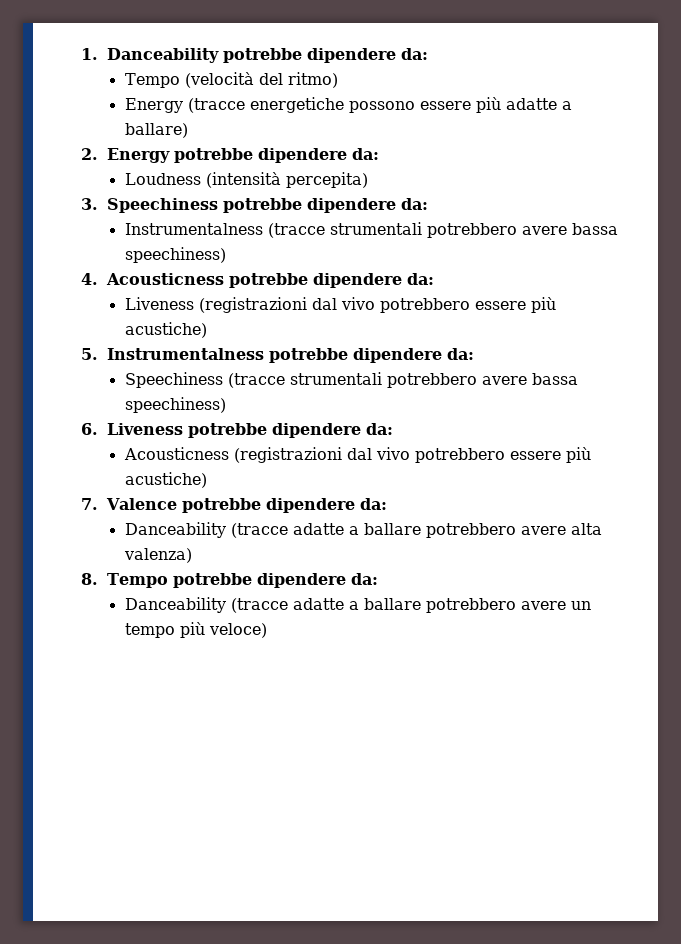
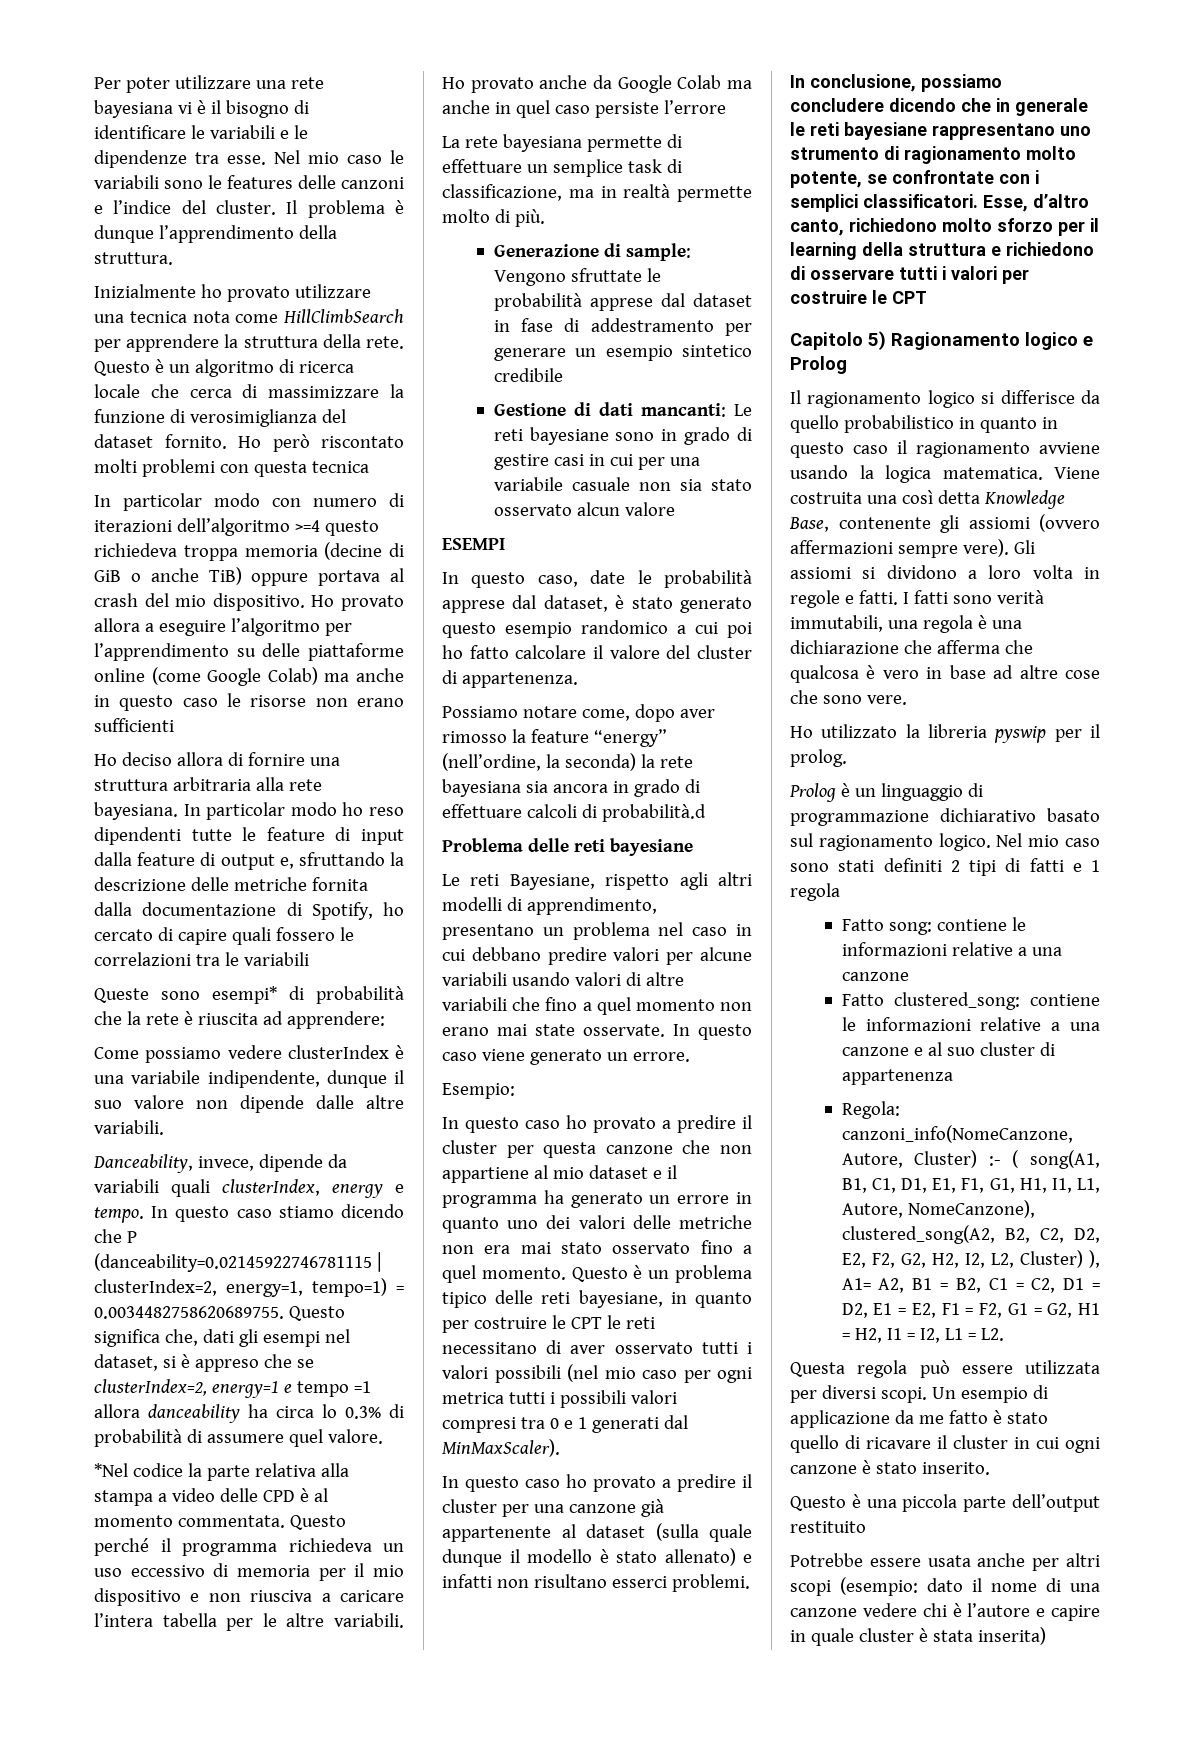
[81,48,429,63] [124,72,338,88] [124,97,572,113] [124,123,188,138] [81,148,380,163] [124,172,368,188] [81,198,429,213] [124,222,618,238] [124,247,226,263] [81,273,435,288] [124,297,556,313] [124,322,207,338] [81,348,475,363] [124,372,578,388] [124,397,226,413] [81,423,394,438] [123,447,591,463] [124,472,207,488] [81,498,388,513] [124,522,602,538] [123,548,192,563] [81,573,379,588] [124,597,591,613] [124,622,267,638] 1. Danceability potrebbe dipendere da: // Tempo (velocità del ritmo) // Energy (tracce energetiche possono essere più adatte a ballare) // 2. Energy potrebbe dipendere da: // Loudness (intensità percepita) // 3. Speechiness potrebbe dipendere da: // Instrumentalness (tracce strumentali potrebbero avere bassa speechiness) // 4. Acousticness potrebbe dipendere da: // Liveness (registrazioni dal vivo potrebbero essere più acustiche) // 5. Instrumentalness potrebbe dipendere da: // Speechiness (tracce strumentali potrebbero avere bassa speechiness) // 6. Liveness potrebbe dipendere da: // Acousticness (registrazioni dal vivo potrebbero essere più acustiche) // 7. Valence potrebbe dipendere da: // Danceability (tracce adatte a ballare potrebbero avere alta valenza) // 8. Tempo potrebbe dipendere da: // Danceability (tracce adatte a ballare potrebbero avere un tempo più veloce) -> [94,75,324,93] [94,100,309,118] [94,125,308,139] [94,150,404,168] [94,175,404,189] [94,200,404,218] [94,225,337,243] [94,252,173,265] [94,284,371,302] [94,309,404,323] [94,334,404,352] [94,359,354,377] [94,384,404,398] [94,409,346,427] [94,434,404,452] [94,459,369,477] [94,493,404,511] [94,518,379,536] [94,542,404,561] [94,567,404,586] [94,593,404,611] [94,618,352,636] [94,643,404,661] [94,667,404,686] [94,693,405,711] [94,718,174,732] [94,752,340,766] [94,777,322,791] [94,802,404,820] [94,827,404,845] [94,852,404,870] [94,877,368,891] [94,902,404,920] [94,927,354,945] [94,952,309,966] [94,986,404,1004] [94,1011,385,1029] [94,1045,404,1063] [94,1070,404,1088] [94,1095,404,1113] [94,1120,164,1135] [93,1154,347,1173] [94,1179,404,1198] [94,1204,404,1223] [94,1229,137,1243] [94,1252,381,1272] [94,1278,404,1297] [94,1306,345,1321] [94,1329,350,1347] [94,1354,314,1372] [94,1379,371,1398] [94,1404,404,1423] [94,1429,383,1447] [94,1463,349,1481] [94,1488,328,1506] [94,1515,346,1530] [94,1538,404,1556] [94,1563,404,1581] [94,1588,404,1606] [94,1613,404,1631] [442,75,752,93] [442,100,726,118] [442,134,682,152] [442,159,682,177] [442,184,752,202] [442,209,545,227] [493,243,691,261] [493,268,661,286] [493,293,752,311] [493,318,752,336] [493,345,752,361] [493,368,563,382] [493,402,752,417] [493,427,752,445] [493,454,700,470] [493,477,752,491] [493,502,675,516] [442,538,505,550] [442,570,752,588] [442,595,752,613] [442,620,752,638] [442,645,752,659] [442,670,578,688] [442,704,715,722] [442,729,667,747] [442,753,693,771] [442,779,700,797] [442,804,706,822] [442,838,693,856] [442,872,752,890] [442,897,657,915] [442,922,752,940] [442,947,752,965] [442,972,684,986] [442,997,752,1015] [442,1024,752,1040] [442,1049,690,1065] [442,1083,515,1099] [442,1115,752,1133] [442,1140,752,1158] [442,1165,677,1183] [442,1190,752,1208] [442,1215,752,1233] [442,1240,752,1254] [442,1265,752,1283] [442,1290,752,1308] [442,1315,655,1333] [442,1340,752,1354] [442,1364,752,1383] [442,1390,677,1408] [442,1415,688,1433] [442,1439,560,1457] [442,1474,752,1492] [442,1499,664,1517] [442,1523,752,1542] [442,1548,752,1567] [442,1574,750,1592] [790,74,1002,92] [790,98,1088,116] [790,122,1091,140] [790,146,1076,164] [790,170,1039,188] [790,194,1089,212] [790,218,1099,236] [790,242,1094,260] [790,266,1029,284] [790,290,927,304] [790,331,1093,350] [790,356,847,374] [790,390,1100,408] [790,415,1058,433] [790,440,1100,458] [790,465,1100,483] [790,490,1065,509] [789,514,1100,533] [790,539,1035,558] [790,565,1100,579] [790,590,1044,608] [790,615,1022,633] [790,640,1033,654] [790,665,1100,683] [790,690,907,705] [790,724,1100,743] [790,749,847,767] [789,783,983,802] [790,808,1100,826] [790,833,1100,851] [790,858,1100,876] [790,883,840,901] [841,917,1026,935] [841,942,1062,956] [841,972,909,981] [841,992,1100,1010] [841,1017,1100,1031] [841,1042,1055,1056] [841,1069,953,1085] [841,1101,900,1119] [841,1125,1073,1143] [841,1150,1100,1169] [841,1178,1100,1193] [841,1200,1035,1218] [841,1225,1100,1244] [841,1250,1100,1268] [841,1278,1100,1293] [841,1303,1100,1318] [841,1328,1004,1343] [790,1360,1100,1378] [790,1385,1048,1403] [790,1410,1048,1428] [790,1435,1100,1453] [790,1460,990,1475] [790,1494,1100,1512] [790,1521,866,1533] [790,1553,1100,1571] [790,1577,1100,1596] [790,1603,1100,1621] [790,1627,1046,1646] Per poter utilizzare una rete bayesiana vi è il bisogno di identificare le variabili e le dipendenze tra esse. Nel mio caso le variabili sono le features delle canzoni e l’indice del cluster. Il problema è dunque l’apprendimento della struttura. // Inizialmente ho provato utilizzare una tecnica nota come HillClimbSearch per apprendere la struttura della rete. Questo è un algoritmo di ricerca locale che cerca di massimizzare la funzione di verosimiglianza del dataset fornito. Ho però riscontato molti problemi con questa tecnica // In particolar modo con numero di iterazioni dell’algoritmo >=4 questo richiedeva troppa memoria (decine di GiB o anche TiB) oppure portava al crash del mio dispositivo. Ho provato allora a eseguire l’algoritmo per l’apprendimento su delle piattaforme online (come Google Colab) ma anche in questo caso le risorse non erano sufficienti // Ho deciso allora di fornire una struttura arbitraria alla rete bayesiana. In particolar modo ho reso dipendenti tutte le feature di input dalla feature di output e, sfruttando la descrizione delle metriche fornita dalla documentazione di Spotify, ho cercato di capire quali fossero le correlazioni tra le variabili // Queste sono esempi* di probabilità che la rete è riuscita ad apprendere: // Come possiamo vedere clusterIndex è una variabile indipendente, dunque il suo valore non dipende dalle altre variabili. // Danceability, invece, dipende da variabili quali clusterIndex, energy e tempo. In questo caso stiamo dicendo che P (danceability=0.02145922746781115 | clusterIndex=2, energy=1, tempo=1) = 0.0034482758620689755. Questo significa che, dati gli esempi nel dataset, si è appreso che se clusterIndex=2, energy=1 e tempo =1 allora danceability ha circa lo 0.3% di probabilità di assumere quel valore. // *Nel codice la parte relativa alla stampa a video delle CPD è al momento commentata. Questo perché il programma richiedeva un uso eccessivo di memoria per il mio dispositivo e non riusciva a caricare l’intera tabella per le altre variabili. Ho provato anche da Google Colab ma anche in quel caso persiste l’errore // La rete bayesiana permette di effettuare un semplice task di classificazione, ma in realtà permette molto di più. // Generazione di sample: Vengono sfruttate le probabilità apprese dal dataset in fase di addestramento per generare un esempio sintetico credibile // Gestione di dati mancanti: Le reti bayesiane sono in grado di gestire casi in cui per una variabile casuale non sia stato osservato alcun valore // ESEMPI // In questo caso, date le probabilità apprese dal dataset, è stato generato questo esempio randomico a cui poi ho fatto calcolare il valore del cluster di appartenenza. // Possiamo notare come, dopo aver rimosso la feature “energy” (nell’ordine, la seconda) la rete bayesiana sia ancora in grado di effettuare calcoli di probabilità.d // Problema delle reti bayesiane // Le reti Bayesiane, rispetto agli altri modelli di apprendimento, presentano un problema nel caso in cui debbano predire valori per alcune variabili usando valori di altre variabili che fino a quel momento non erano mai state osservate. In questo caso viene generato un errore. // Esempio: // In questo caso ho provato a predire il cluster per questa canzone che non appartiene al mio dataset e il programma ha generato un errore in quanto uno dei valori delle metriche non era mai stato osservato fino a quel momento. Questo è un problema tipico delle reti bayesiane, in quanto per costruire le CPT le reti necessitano di aver osservato tutti i valori possibili (nel mio caso per ogni metrica tutti i possibili valori compresi tra 0 e 1 generati dal MinMaxScaler). // In questo caso ho provato a predire il cluster per una canzone già appartenente al dataset (sulla quale dunque il modello è stato allenato) e infatti non risultano esserci problemi. // In conclusione, possiamo concludere dicendo che in generale le reti bayesiane rappresentano uno strumento di ragionamento molto potente, se confrontate con i semplici classificatori. Esse, d’altro canto, richiedono molto sforzo per il learning della struttura e richiedono di osservare tutti i valori per costruire le CPT // Capitolo 5) Ragionamento logico e Prolog // Il ragionamento logico si differisce da quello probabilistico in quanto in questo caso il ragionamento avviene usando la logica matematica. Viene costruita una così detta Knowledge Base, contenente gli assiomi (ovvero affermazioni sempre vere). Gli assiomi si dividono a loro volta in regole e fatti. I fatti sono verità immutabili, una regola è una dichiarazione che afferma che qualcosa è vero in base ad altre cose che sono vere. // Ho utilizzato la libreria pyswip per il prolog. // Prolog è un linguaggio di programmazione dichiarativo basato sul ragionamento logico. Nel mio caso sono stati definiti 2 tipi di fatti e 1 regola // Fatto song: contiene le informazioni relative a una canzone // Fatto clustered_song: contiene le informazioni relative a una canzone e al suo cluster di appartenenza // Regola: canzoni_info(NomeCanzone, Autore, Cluster) :- ( song(A1, B1, C1, D1, E1, F1, G1, H1, I1, L1, Autore, NomeCanzone), clustered_song(A2, B2, C2, D2, E2, F2, G2, H2, I2, L2, Cluster) ), A1= A2, B1 = B2, C1 = C2, D1 = D2, E1 = E2, F1 = F2, G1 = G2, H1 = H2, I1 = I2, L1 = L2. // Questa regola può essere utilizzata per diversi scopi. Un esempio di applicazione da me fatto è stato quello di ricavare il cluster in cui ogni canzone è stato inserito. // Questo è una piccola parte dell’output restituito // Potrebbe essere usata anche per altri scopi (esempio: dato il nome di una canzone vedere chi è l’autore e capire in quale cluster è stata inserita)

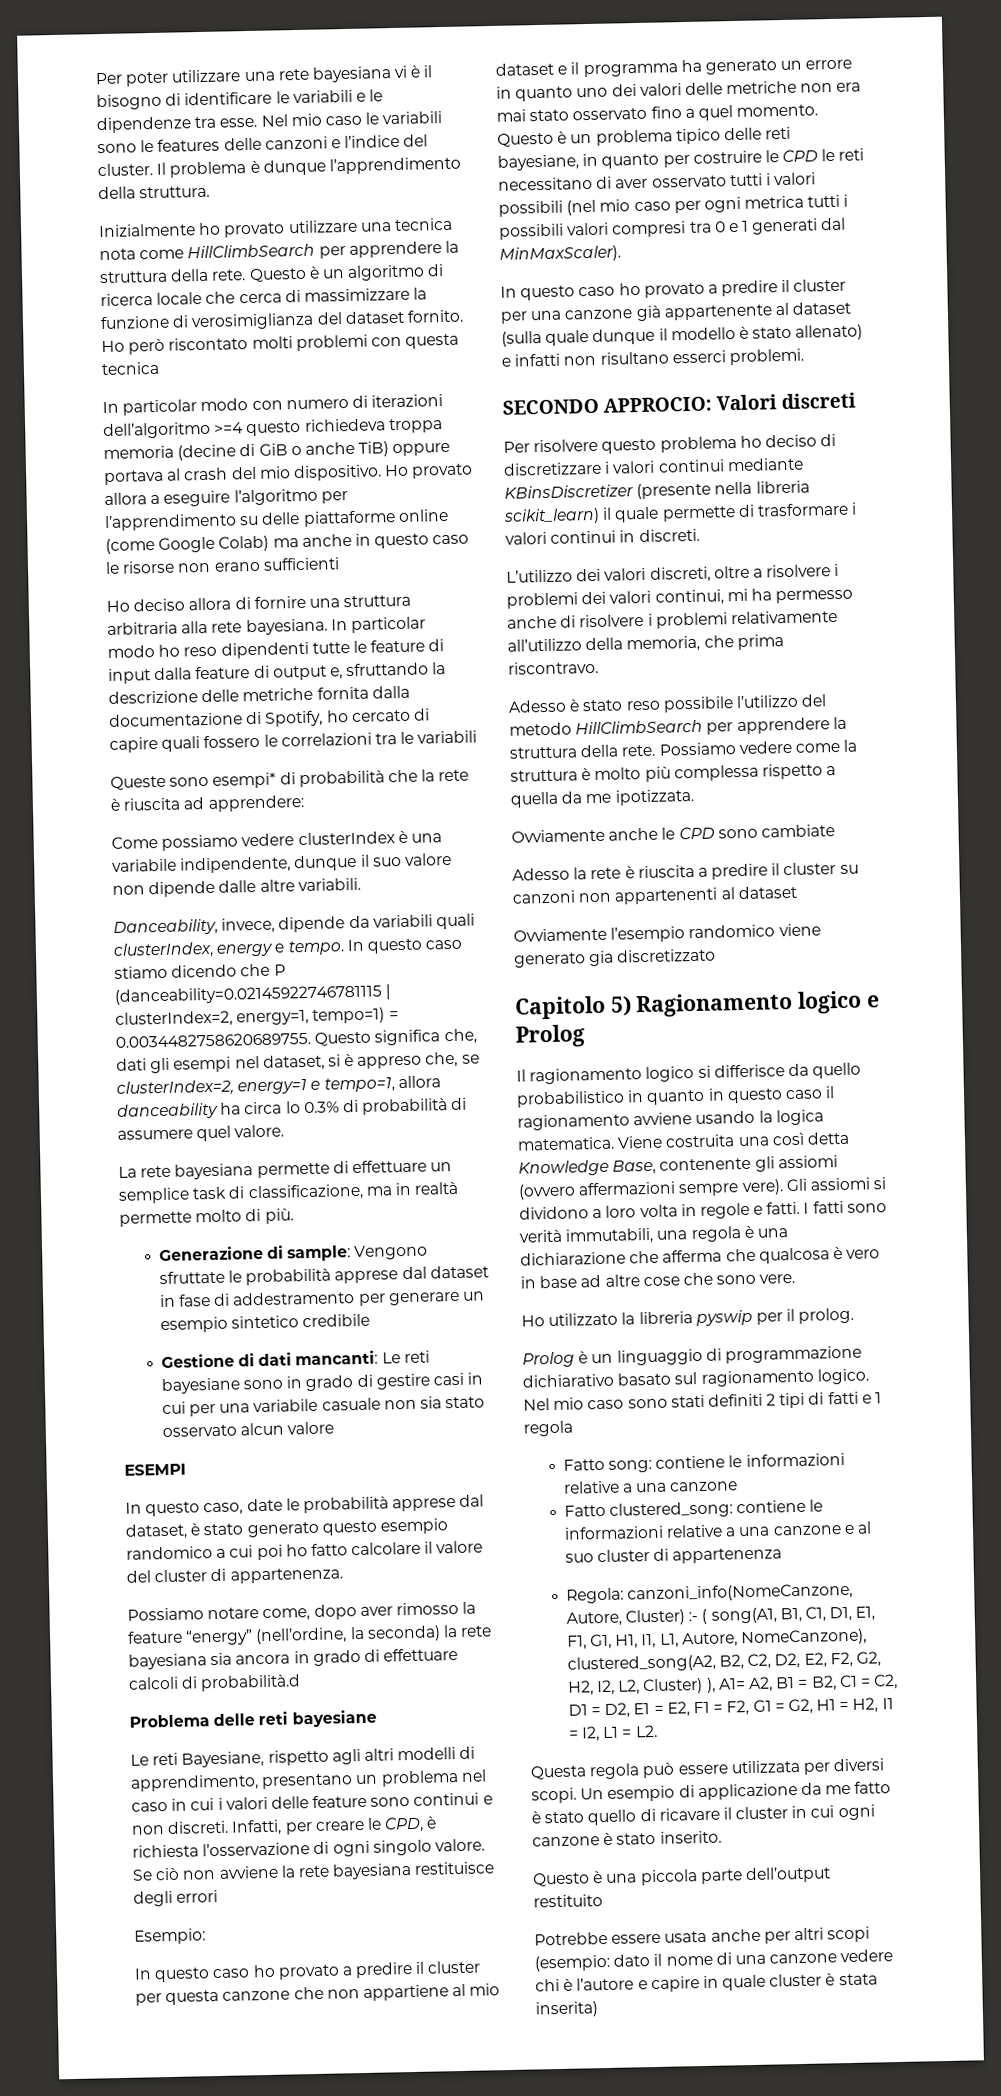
[263,1354,292,1368] che -> [425,1051,459,1068] che,
[296,1381,371,1397] tempo =1 -> [323,1077,395,1093] tempo=1,
[94,1463,349,1481] [94,1488,328,1506] [94,1515,346,1530] [94,1538,404,1556] [94,1563,404,1581] [94,1588,404,1606] [94,1613,404,1631] [442,75,752,93] [442,100,726,118] // *Nel codice la parte relativa alla stampa a video delle CPD è al momento commentata. Questo perché il programma richiedeva un uso eccessivo di memoria per il mio dispositivo e non riusciva a caricare l’intera tabella per le altre variabili. Ho provato anche da Google Colab ma anche in quel caso persiste l’errore -> (285, 1131) none
[471,947,752,965] [442,972,684,986] [442,997,752,1015] [442,1024,752,1040] [442,1049,690,1065] debbano predire valori per alcune variabili usando valori di altre variabili che fino a quel momento non erano mai state osservate. In questo caso viene generato un errore. -> [217,1792,493,1810] [131,1816,438,1836] [132,1838,485,1858] [132,1861,495,1881] [133,1889,219,1907] i valori delle feature sono continui e non discreti. Infatti, per creare le CPD, è richiesta l’osservazione di ogni singolo valore. Se ciò non avviene la rete bayesiana restituisce degli errori
[570,1317,602,1329] CPT -> [782,149,819,162] CPD
[790,74,1002,92] [790,98,1088,116] [790,122,1091,140] [790,146,1076,164] [790,170,1039,188] [790,194,1089,212] [790,218,1099,236] [790,242,1094,260] [790,266,1029,284] [790,290,927,304] In conclusione, possiamo concludere dicendo che in generale le reti bayesiane rappresentano uno strumento di ragionamento molto potente, se confrontate con i semplici classificatori. Esse, d’altro canto, richiedono molto sforzo per il learning della struttura e richiedono di osservare tutti i valori per costruire le CPT -> [502,392,857,415] [503,433,837,454] [503,457,804,476] [504,480,810,500] [503,502,858,525] [505,528,700,545] [506,563,840,583] [506,588,854,609] [507,609,838,629] [507,634,784,653] [508,660,599,675] [508,694,828,713] [509,716,847,736] [509,739,858,759] [510,763,837,782] [510,788,695,808] [511,824,835,843] [512,862,859,881] [512,885,797,905] [513,923,821,943] [514,948,717,968] SECONDO APPROCIO: Valori discreti // Per risolvere questo problema ho deciso di discretizzare i valori continui mediante KBinsDiscretizer (presente nella libreria scikit_learn) il quale permette di trasformare i valori continui in discreti. // L’utilizzo dei valori discreti, oltre a risolvere i problemi dei valori continui, mi ha permesso anche di risolvere i problemi relativamente all’utilizzo della memoria, che prima riscontravo. // Adesso è stato reso possibile l’utilizzo del metodo HillClimbSearch per apprendere la struttura della rete. Possiamo vedere come la struttura è molto più complessa rispetto a quella da me ipotizzata. // Ovviamente anche le CPD sono cambiate // Adesso la rete è riuscita a predire il cluster su canzoni non appartenenti al dataset // Ovviamente l’esempio randomico viene generato gia discretizzato

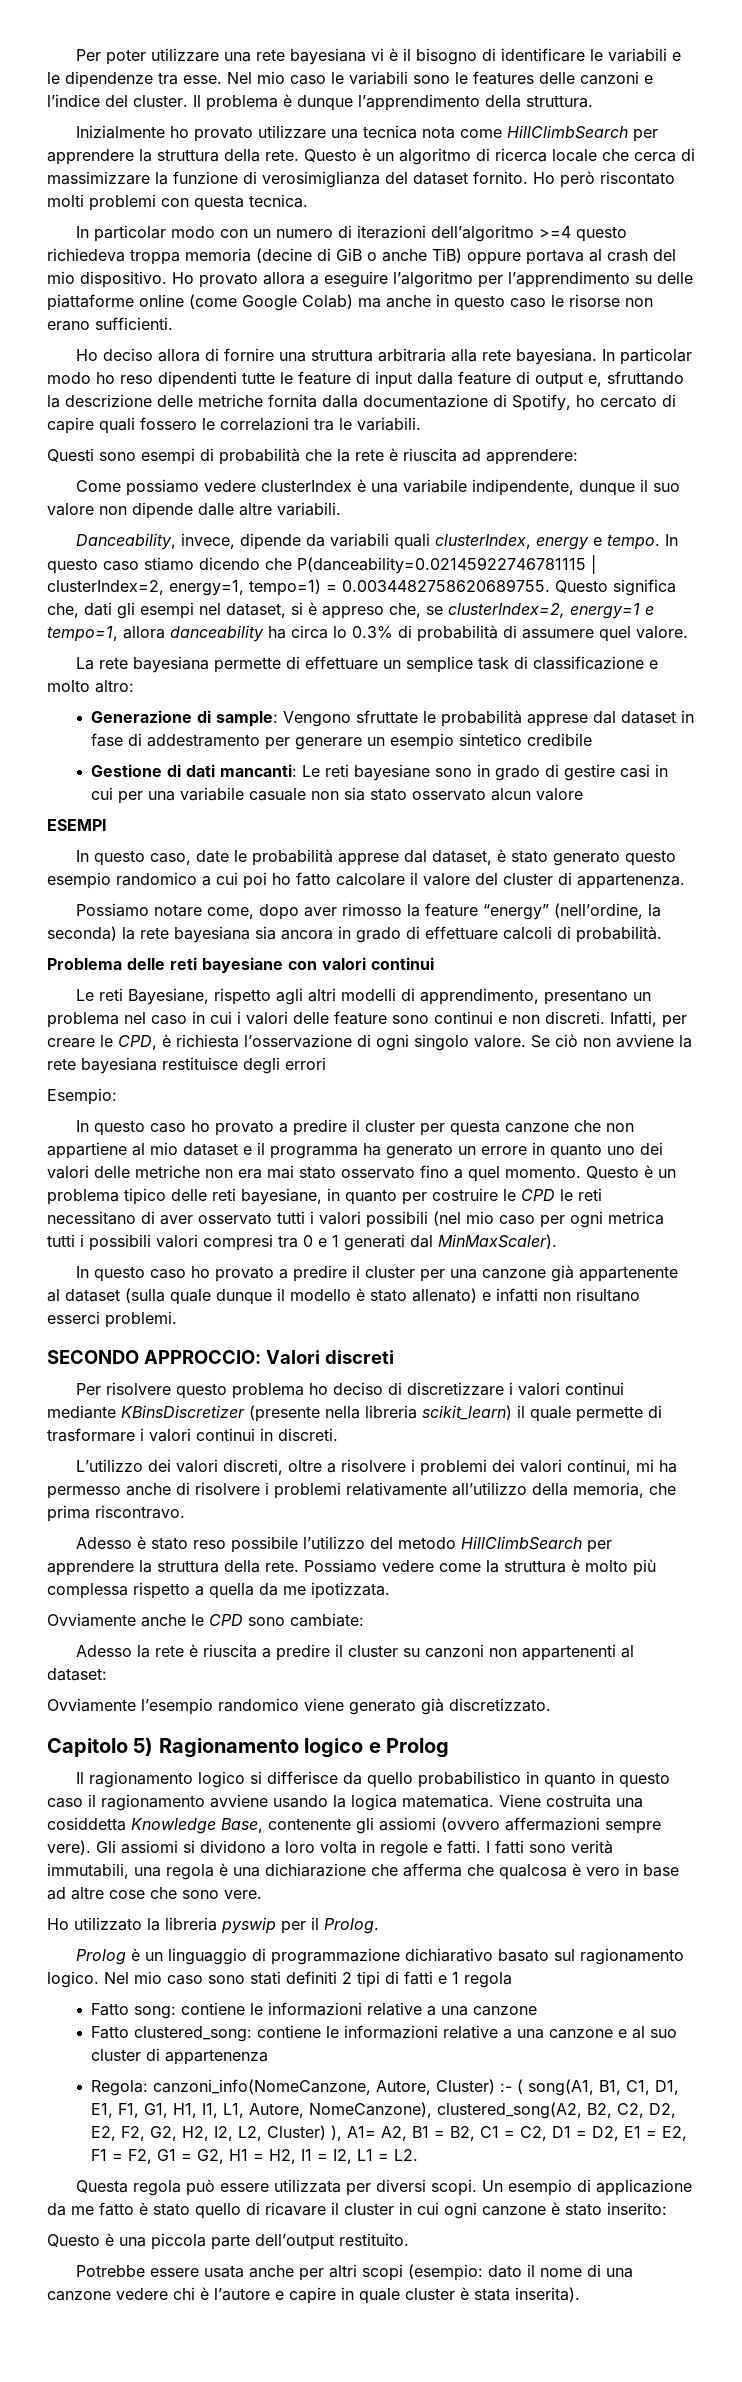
[101,361,160,376] tecnica -> [249,194,308,208] tecnica.
(283, 405) none -> [252,229,271,238] un
[262,557,340,571] sufficienti -> [95,317,173,330] sufficienti.
[417,730,478,744] [110,772,277,790] variabili // Queste sono esempi* -> [357,417,421,431] [47,448,195,465] variabili. // Questi sono esempi
[273,964,286,976] [114,984,382,1005] P (danceability=0.02145922746781115 -> [297,557,586,574] P(danceability=0.02145922746781115
[247,1181,459,1202] [119,1208,294,1227] classificazione, ma in realtà permette molto di più. -> [532,656,658,670] [47,680,134,693] classificazione e molto altro:
[200,1674,302,1692] probabilità.d -> [576,926,662,943] probabilità.
(377, 1718) none -> [288,957,434,970] con valori continui
[603,396,713,413] APPROCIO: -> [143,1350,261,1364] APPROCCIO:
[760,824,835,838] cambiate -> [290,1613,364,1627] cambiate:
[737,885,797,900] dataset -> [47,1668,107,1681] dataset:
[589,948,717,967] gia discretizzato -> [421,1698,551,1715] già discretizzato.
[771,1131,850,1146] così detta -> [47,1817,126,1831] cosiddetta
[798,1307,855,1324] prolog. -> [324,1918,379,1934] Prolog.
[659,1830,722,1844] inserito. -> [607,2202,667,2215] inserito:
[533,1894,603,1908] restituito -> [339,2233,409,2246] restituito.
[535,2001,598,2018] inserita) -> [515,2287,580,2302] inserita).

